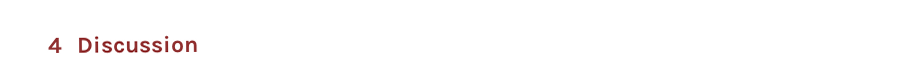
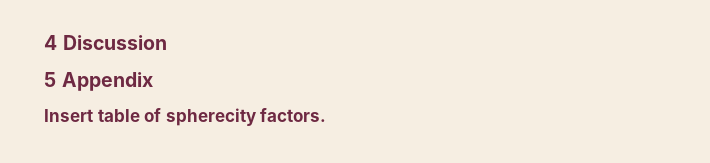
(199, 44) none -> [44,72,154,91] [44,108,327,126] // 5 Appendix // Insert table of spherecity factors.

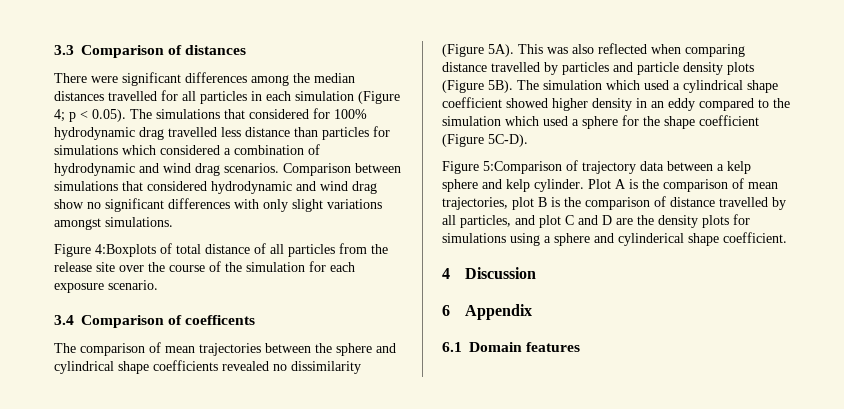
(44, 42) none -> [54,45,247,58] [54,72,355,86] [54,90,400,104] [54,108,367,122] [54,126,390,140] [54,144,320,155] [54,163,401,176] [54,181,377,194] [54,198,382,212] [54,217,173,230] [54,243,388,257] [54,261,355,272] [54,280,158,293] [54,315,256,328] [54,342,396,356] [54,360,361,374] [442,43,745,57] [442,62,754,75] [442,80,778,93] [442,97,790,111] [442,115,759,129] [442,134,528,147] [442,160,751,174] [442,178,778,192] [442,196,786,210] [442,214,750,228] [442,232,787,246] 3.3 Comparison of distances // There were significant differences among the median distances travelled for all particles in each simulation (Figure 4; p < 0.05). The simulations that considered for 100% hydrodynamic drag travelled less distance than particles for simulations which considered a combination of hydrodynamic and wind drag scenarios. Comparison between simulations that considered hydrodynamic and wind drag show no significant differences with only slight variations amongst simulations. // Figure 4:Boxplots of total distance of all particles from the release site over the course of the simulation for each exposure scenario. // 3.4 Comparison of coefficents // The comparison of mean trajectories between the sphere and cylindrical shape coefficients revealed no dissimilarity (Figure 5A). This was also reflected when comparing distance travelled by particles and particle density plots (Figure 5B). The simulation which used a cylindrical shape coefficient showed higher density in an eddy compared to the simulation which used a sphere for the shape coefficient (Figure 5C-D). // Figure 5:Comparison of trajectory data between a kelp sphere and kelp cylinder. Plot A is the comparison of mean trajectories, plot B is the comparison of distance travelled by all particles, and plot C and D are the density plots for simulations using a sphere and cylinderical shape coefficient. //
[44,72,56,87] 5 -> [442,305,450,316] 6
[44,108,327,126] Insert table of spherecity factors. -> [442,342,581,352] 6.1 Domain features

